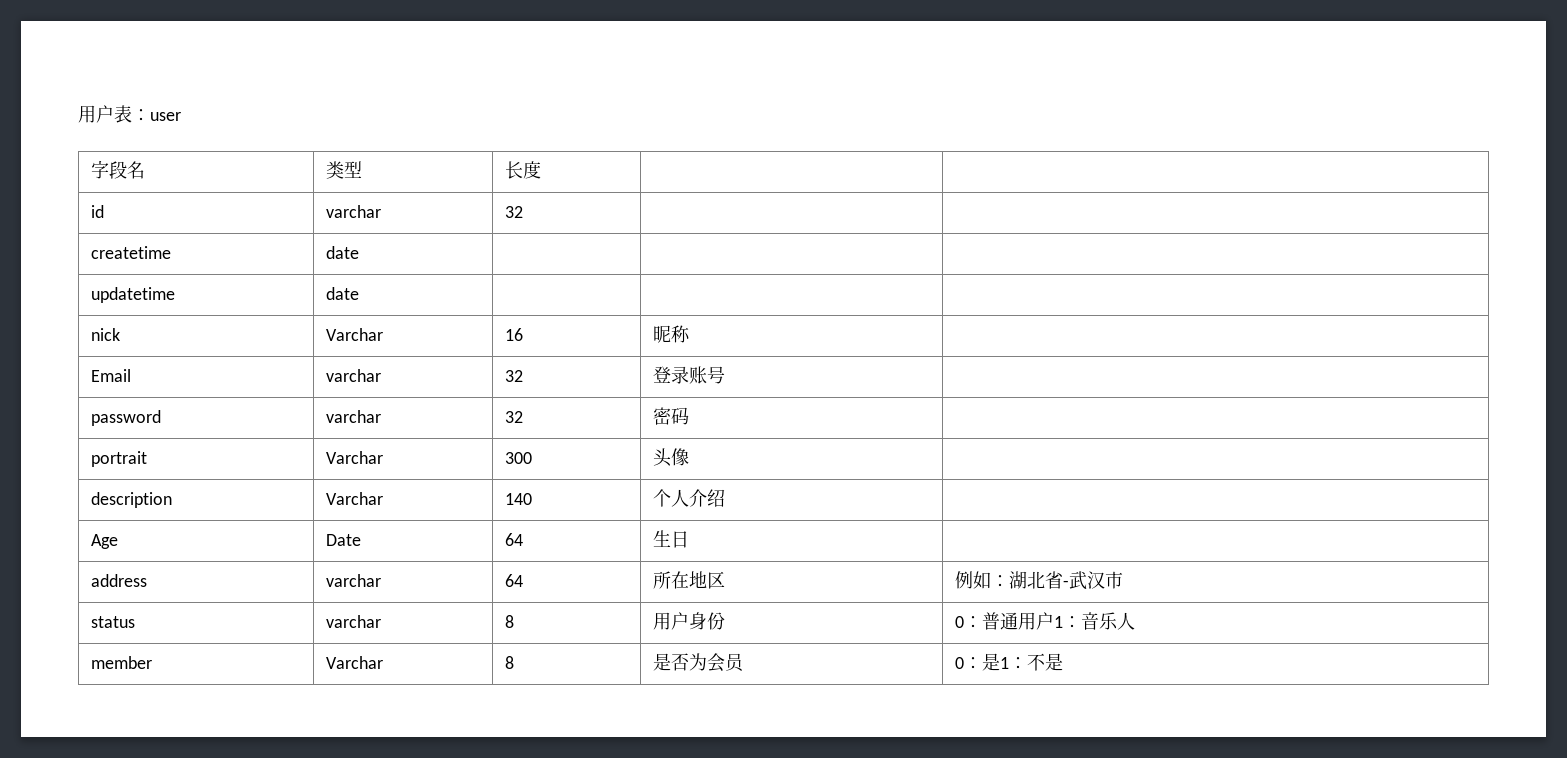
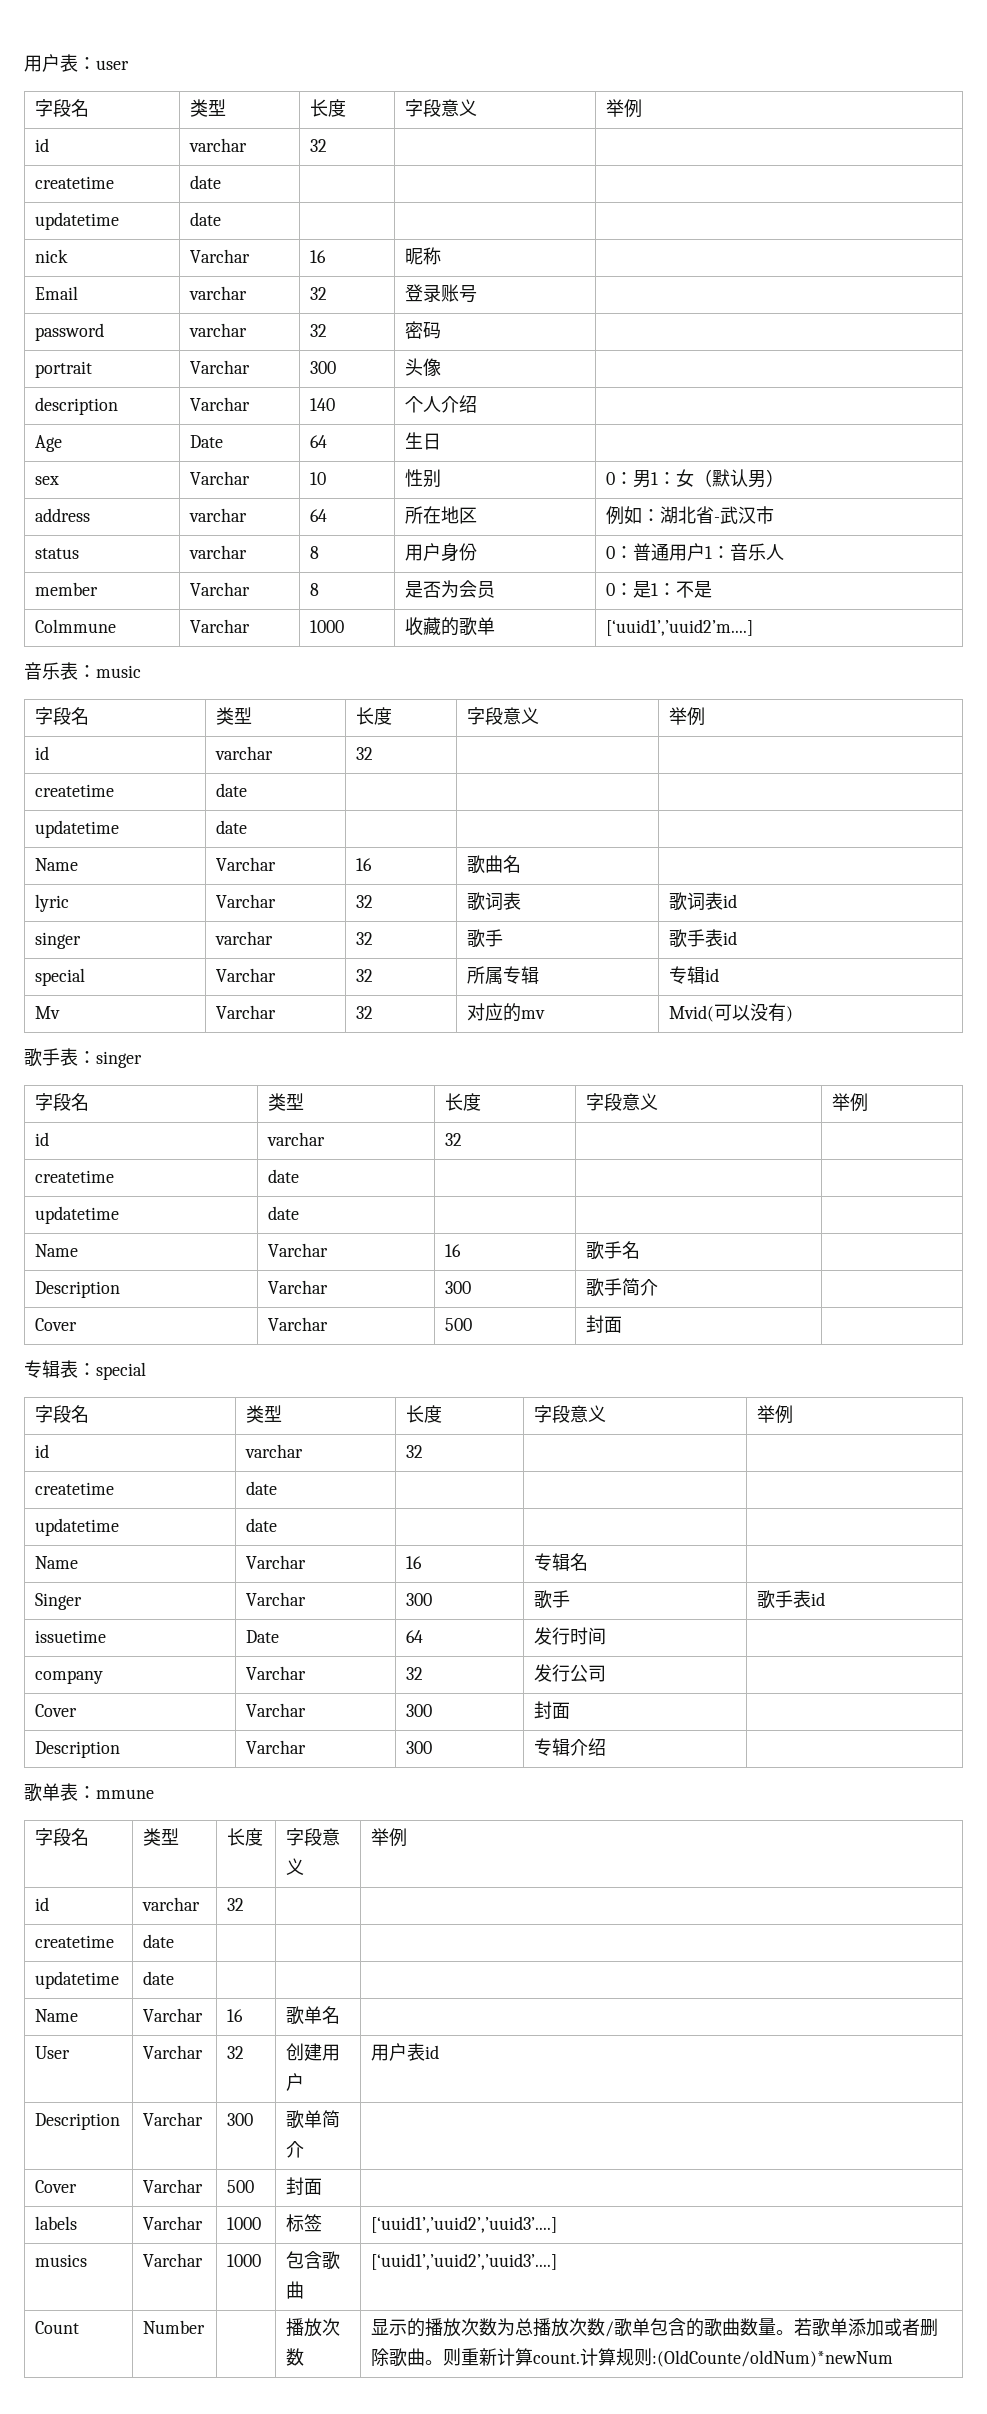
(542, 170) | -> [405,99,478,117] [606,99,643,118] 字段意义 | 举例
(690, 539) none -> [35,476,60,485] [190,471,251,485] [310,472,327,485] [405,469,442,488] [606,469,785,488] // sex | Varchar | 10 | 性别 | 0：男1：女（默认男）
(1064, 662) none -> [35,619,117,633] [190,619,251,633] [310,620,345,633] [405,617,496,636] [606,619,754,636] [24,662,141,680] [35,707,90,725] [216,707,253,725] [356,707,393,725] [467,707,540,725] [669,707,706,726] [35,746,50,760] [215,746,274,760] [356,747,374,760] [35,784,115,797] [216,783,248,797] [35,820,120,838] [216,820,248,834] [35,858,79,871] [216,857,277,871] [356,858,373,871] [467,855,522,874] [35,894,70,912] [216,894,277,908] [356,895,374,908] [467,892,522,911] [669,892,738,911] [35,932,82,949] [215,931,274,945] [356,932,374,945] [467,929,504,948] [669,929,738,948] [35,968,86,986] [216,968,277,982] [356,969,374,982] [467,966,540,984] [669,966,720,984] [35,1006,61,1019] [216,1005,277,1019] [356,1006,374,1019] [467,1003,546,1022] [669,1003,794,1022] [24,1048,142,1068] [35,1093,90,1111] [268,1093,305,1111] [445,1093,482,1111] [586,1093,659,1111] [832,1093,869,1112] [35,1132,50,1146] [267,1132,326,1146] [445,1133,463,1146] [35,1170,115,1183] [268,1169,300,1183] [35,1206,120,1224] [268,1206,300,1220] [35,1244,79,1257] [268,1243,329,1257] [445,1244,462,1257] [586,1241,641,1260] [35,1281,121,1298] [268,1280,329,1294] [445,1281,472,1294] [586,1278,659,1297] [35,1318,78,1331] [268,1317,329,1331] [445,1318,473,1331] [586,1315,623,1333] [24,1360,146,1380] [35,1405,90,1423] [246,1405,283,1423] [406,1405,443,1423] [534,1405,607,1423] [757,1405,794,1424] [35,1444,50,1458] [245,1444,304,1458] [406,1445,424,1458] [35,1482,115,1495] [246,1481,278,1495] [35,1518,120,1536] [246,1518,278,1532] [35,1556,79,1569] [246,1555,307,1569] [406,1556,423,1569] [534,1553,589,1571] [35,1593,83,1610] [246,1592,307,1606] [406,1593,433,1606] [534,1590,571,1609] [757,1590,826,1609] [35,1630,107,1643] [246,1630,280,1643] [406,1630,424,1643] [534,1627,607,1645] [35,1670,104,1684] [246,1666,307,1680] [406,1667,424,1680] [534,1664,607,1682] [35,1704,78,1717] [246,1703,307,1717] [406,1704,433,1717] [534,1701,571,1719] [35,1741,121,1758] [246,1740,307,1754] [406,1741,433,1754] [534,1738,607,1756] [24,1783,154,1802] [35,1828,90,1846] [143,1828,180,1846] [227,1828,264,1846] [286,1828,341,1846] [286,1858,305,1875] [371,1828,408,1847] [35,1897,50,1911] [142,1897,201,1911] [227,1898,245,1911] [35,1935,115,1948] [143,1934,175,1948] [35,1971,120,1989] [143,1971,175,1985] [35,2009,79,2022] [143,2008,204,2022] [227,2009,244,2022] [286,2006,341,2025] [35,2046,71,2059] [143,2045,204,2059] [227,2046,245,2059] [286,2043,341,2061] [286,2073,305,2091] [371,2043,440,2061] [35,2113,121,2130] [143,2112,204,2126] [227,2113,254,2126] [286,2110,341,2129] [286,2141,305,2158] [35,2180,78,2193] [143,2179,204,2193] [227,2180,255,2193] [286,2177,323,2195] [35,2216,78,2230] [143,2216,204,2230] [227,2217,262,2230] [286,2214,323,2232] [371,2216,558,2233] [35,2254,88,2267] [143,2253,204,2267] [227,2254,262,2267] [286,2251,341,2270] [286,2281,305,2299] [371,2253,558,2270] [35,2321,80,2334] [143,2320,206,2334] [286,2318,341,2337] [286,2348,305,2366] [371,2318,939,2337] [371,2348,894,2367] // Colmmune | Varchar | 1000 | 收藏的歌单 | [‘uuid1’,’uuid2’m....] // 音乐表：music // 字段名 | 类型 | 长度 | 字段意义 | 举例 // id | varchar | 32 | | // createtime | date | | | // updatetime | date | | | // Name | Varchar | 16 | 歌曲名 | // lyric | Varchar | 32 | 歌词表 | 歌词表id // singer | varchar | 32 | 歌手 | 歌手表id // special | Varchar | 32 | 所属专辑 | 专辑id // Mv | Varchar | 32 | 对应的mv | Mvid(可以没有) // 歌手表：singer // 字段名 | 类型 | 长度 | 字段意义 | 举例 // id | varchar | 32 | | // createtime | date | | | // updatetime | date | | | // Name | Varchar | 16 | 歌手名 | // Description | Varchar | 300 | 歌手简介 | // Cover | Varchar | 500 | 封面 | // 专辑表：special // 字段名 | 类型 | 长度 | 字段意义 | 举例 // id | varchar | 32 | | // createtime | date | | | // updatetime | date | | | // Name | Varchar | 16 | 专辑名 | // Singer | Varchar | 300 | 歌手 | 歌手表id // issuetime | Date | 64 | 发行时间 | // company | Varchar | 32 | 发行公司 | // Cover | Varchar | 300 | 封面 | // Description | Varchar | 300 | 专辑介绍 | // 歌单表：mmune // 字段名 | 类型 | 长度 | 字段意义 | 举例 // id | varchar | 32 | | // createtime | date | | | // updatetime | date | | | // Name | Varchar | 16 | 歌单名 | // User | Varchar | 32 | 创建用户 | 用户表id // Description | Varchar | 300 | 歌单简介 | // Cover | Varchar | 500 | 封面 | // labels | Varchar | 1000 | 标签 | [‘uuid1’,’uuid2’,’uuid3’....] // musics | Varchar | 1000 | 包含歌曲 | [‘uuid1’,’uuid2’,’uuid3’....] // Count | Number | | 播放次数 | 显示的播放次数为总播放次数/歌单包含的歌曲数量。若歌单添加或者删除歌曲。则重新计算count.计算规则:(OldCounte/oldNum)*newNum

